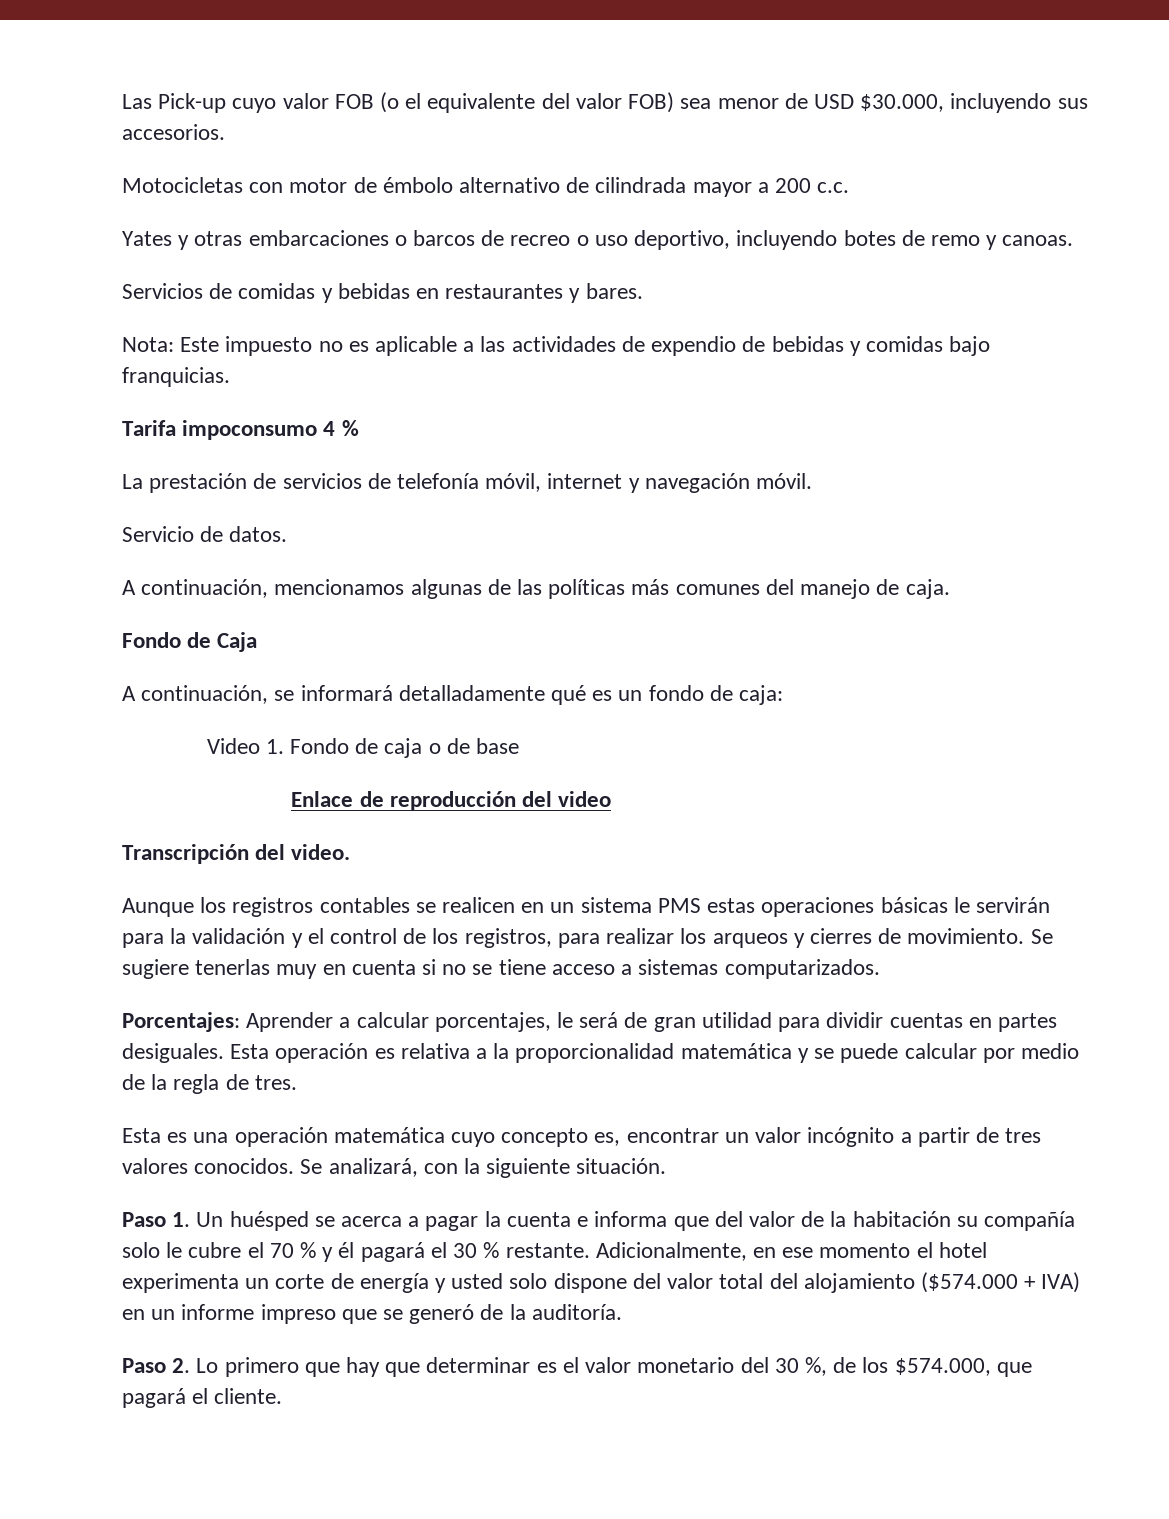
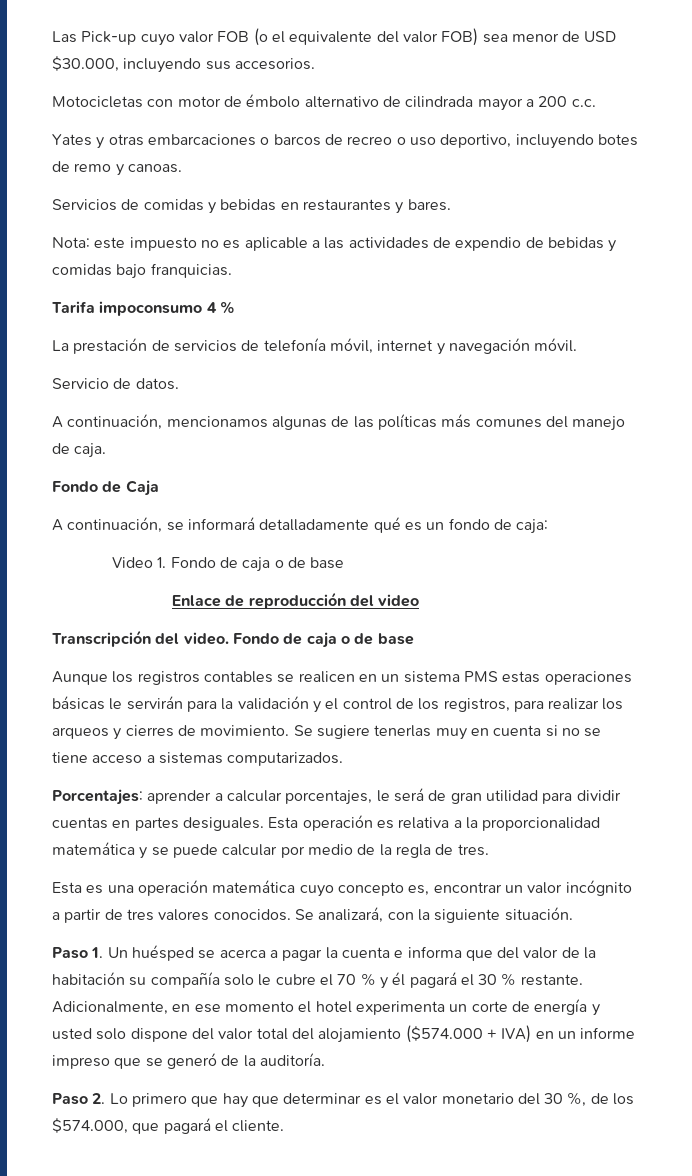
[180,337,220,352] Este -> [94,237,126,249] este
(351, 852) none -> [232,632,414,648] Fondo de caja o de base
[246,1012,334,1032] Aprender -> [147,790,212,804] aprender

